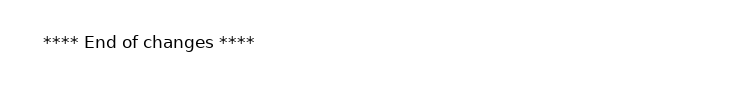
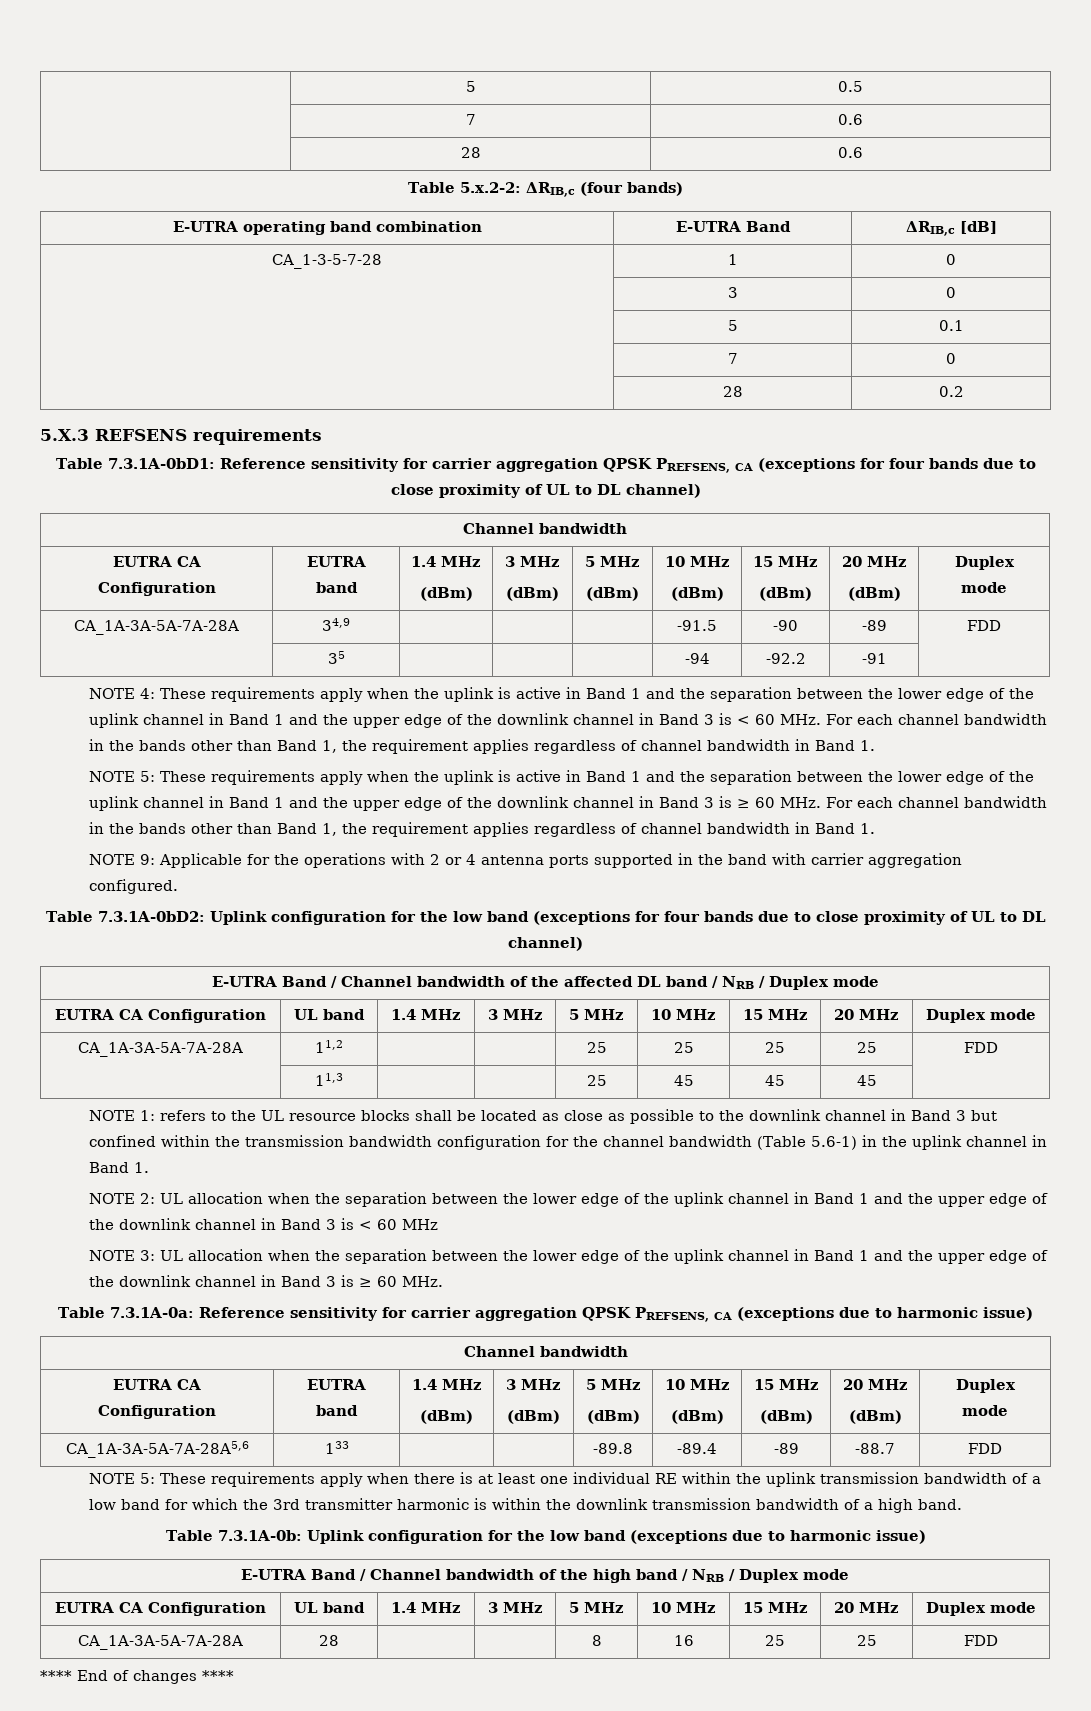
(43, 42) none -> [465,81,476,92] [838,81,864,92] [465,114,476,125] [838,114,864,125] [460,147,481,158] [838,147,864,158] [408,182,683,197] [172,221,482,235] [675,221,791,232] [905,221,997,236] [272,254,382,269] [727,254,738,265] [946,254,957,265] [727,287,738,298] [946,287,957,298] [727,320,738,331] [938,320,964,331] [727,353,738,364] [946,353,957,364] [722,386,743,397] [938,386,964,397] [40,429,322,445] [55,458,1036,473] [390,484,701,498] [463,523,627,534] [112,556,201,567] [97,582,216,596] [306,556,366,567] [315,582,358,593] [411,556,481,567] [419,587,473,601] [505,556,560,567] [506,587,559,601] [585,556,640,567] [586,587,639,601] [664,556,730,567] [670,587,724,601] [753,556,818,567] [759,587,812,601] [841,556,907,567] [847,587,901,601] [954,556,1015,570] [961,582,1007,593] [74,620,239,635] [322,618,350,631] [677,620,717,631] [773,620,798,631] [861,620,887,631] [967,620,1001,631] [327,651,345,664] [684,653,710,664] [765,653,806,664] [861,653,887,664] [88,687,1034,702] [88,713,1047,728] [88,739,875,754] [88,770,1034,785] [88,796,1047,811] [88,822,875,837] [88,853,962,868] [88,879,178,894] [45,911,1046,925] [508,937,583,951] [211,976,879,990] [55,1009,266,1023] [294,1009,365,1020] [391,1009,461,1020] [487,1009,543,1020] [569,1009,624,1020] [651,1009,716,1020] [742,1009,808,1020] [834,1009,899,1020] [926,1009,1036,1023] [78,1042,243,1057] [315,1040,343,1053] [586,1042,607,1053] [673,1042,694,1053] [765,1042,785,1053] [856,1042,877,1053] [964,1042,998,1053] [315,1073,343,1086] [586,1075,607,1086] [673,1075,694,1086] [765,1075,785,1086] [856,1075,877,1086] [88,1109,997,1124] [88,1135,1047,1150] [88,1162,149,1173] [88,1192,1048,1207] [88,1218,438,1230] [88,1249,1048,1264] [88,1275,443,1287] [58,1307,1033,1322] [463,1346,628,1357] [113,1379,201,1390] [98,1405,216,1419] [307,1379,366,1390] [316,1405,358,1416] [411,1379,482,1390] [420,1410,473,1424] [506,1379,561,1390] [507,1410,560,1424] [585,1379,641,1390] [586,1410,640,1424] [664,1379,730,1390] [670,1410,724,1424] [753,1379,819,1390] [759,1410,813,1424] [842,1379,908,1390] [848,1410,902,1424] [955,1379,1016,1393] [962,1405,1008,1416] [65,1441,249,1458] [324,1441,349,1454] [593,1443,633,1454] [677,1443,717,1454] [773,1443,799,1454] [855,1443,895,1454] [968,1443,1002,1454] [88,1472,1041,1487] [88,1498,962,1513] [165,1530,926,1544] [241,1569,850,1583] [55,1602,266,1616] [294,1602,365,1613] [391,1602,461,1613] [487,1602,543,1613] [569,1602,624,1613] [651,1602,716,1613] [742,1602,808,1613] [834,1602,899,1613] [926,1602,1036,1616] [78,1635,243,1650] [319,1635,339,1646] [591,1635,602,1646] [673,1635,694,1646] [765,1635,785,1646] [856,1635,877,1646] [964,1635,998,1646] | 5 | 0.5 // | 7 | 0.6 // | 28 | 0.6 // Table 5.x.2-2: ΔRIB,c (four bands) // E-UTRA operating band combination | E-UTRA Band | ΔRIB,c [dB] // CA_1-3-5-7-28 | 1 | 0 // | 3 | 0 // | 5 | 0.1 // | 7 | 0 // | 28 | 0.2 // 5.X.3 REFSENS requirements // Table 7.3.1A-0bD1: Reference sensitivity for carrier aggregation QPSK PREFSENS, CA (exceptions for four bands due to close proximity of UL to DL channel) // Channel bandwidth // EUTRA CA Configuration | EUTRA band | 1.4 MHz // (dBm) | 3 MHz // (dBm) | 5 MHz // (dBm) | 10 MHz // (dBm) | 15 MHz // (dBm) | 20 MHz // (dBm) | Duplex mode // CA_1A-3A-5A-7A-28A | 34,9 | | | | -91.5 | -90 | -89 | FDD // | 35 | | | | -94 | -92.2 | -91 | // NOTE 4: These requirements apply when the uplink is active in Band 1 and the separation between the lower edge of the uplink channel in Band 1 and the upper edge of the downlink channel in Band 3 is < 60 MHz. For each channel bandwidth in the bands other than Band 1, the requirement applies regardless of channel bandwidth in Band 1. // NOTE 5: These requirements apply when the uplink is active in Band 1 and the separation between the lower edge of the uplink channel in Band 1 and the upper edge of the downlink channel in Band 3 is ≥ 60 MHz. For each channel bandwidth in the bands other than Band 1, the requirement applies regardless of channel bandwidth in Band 1. // NOTE 9: Applicable for the operations with 2 or 4 antenna ports supported in the band with carrier aggregation configured. // Table 7.3.1A-0bD2: Uplink configuration for the low band (exceptions for four bands due to close proximity of UL to DL channel) // E-UTRA Band / Channel bandwidth of the affected DL band / NRB / Duplex mode // EUTRA CA Configuration | UL band | 1.4 MHz | 3 MHz | 5 MHz | 10 MHz | 15 MHz | 20 MHz | Duplex mode // CA_1A-3A-5A-7A-28A | 11,2 | | | 25 | 25 | 25 | 25 | FDD // | 11,3 | | | 25 | 45 | 45 | 45 | // NOTE 1: refers to the UL resource blocks shall be located as close as possible to the downlink channel in Band 3 but confined within the transmission bandwidth configuration for the channel bandwidth (Table 5.6-1) in the uplink channel in Band 1. // NOTE 2: UL allocation when the separation between the lower edge of the uplink channel in Band 1 and the upper edge of the downlink channel in Band 3 is < 60 MHz // NOTE 3: UL allocation when the separation between the lower edge of the uplink channel in Band 1 and the upper edge of the downlink channel in Band 3 is ≥ 60 MHz. // Table 7.3.1A-0a: Reference sensitivity for carrier aggregation QPSK PREFSENS, CA (exceptions due to harmonic issue) // Channel bandwidth // EUTRA CA Configuration | EUTRA band | 1.4 MHz // (dBm) | 3 MHz // (dBm) | 5 MHz // (dBm) | 10 MHz // (dBm) | 15 MHz // (dBm) | 20 MHz // (dBm) | Duplex mode // CA_1A-3A-5A-7A-28A5,6 | 133 | | | -89.8 | -89.4 | -89 | -88.7 | FDD // NOTE 5: These requirements apply when there is at least one individual RE within the uplink transmission bandwidth of a low band for which the 3rd transmitter harmonic is within the downlink transmission bandwidth of a high band. // Table 7.3.1A-0b: Uplink configuration for the low band (exceptions due to harmonic issue) // E-UTRA Band / Channel bandwidth of the high band / NRB / Duplex mode // EUTRA CA Configuration | UL band | 1.4 MHz | 3 MHz | 5 MHz | 10 MHz | 15 MHz | 20 MHz | Duplex mode // CA_1A-3A-5A-7A-28A | 28 | | | 8 | 16 | 25 | 25 | FDD //

